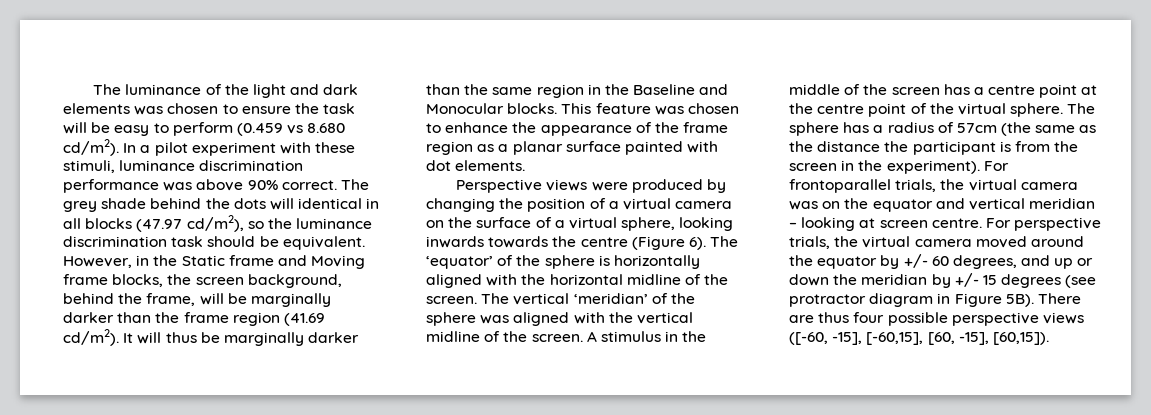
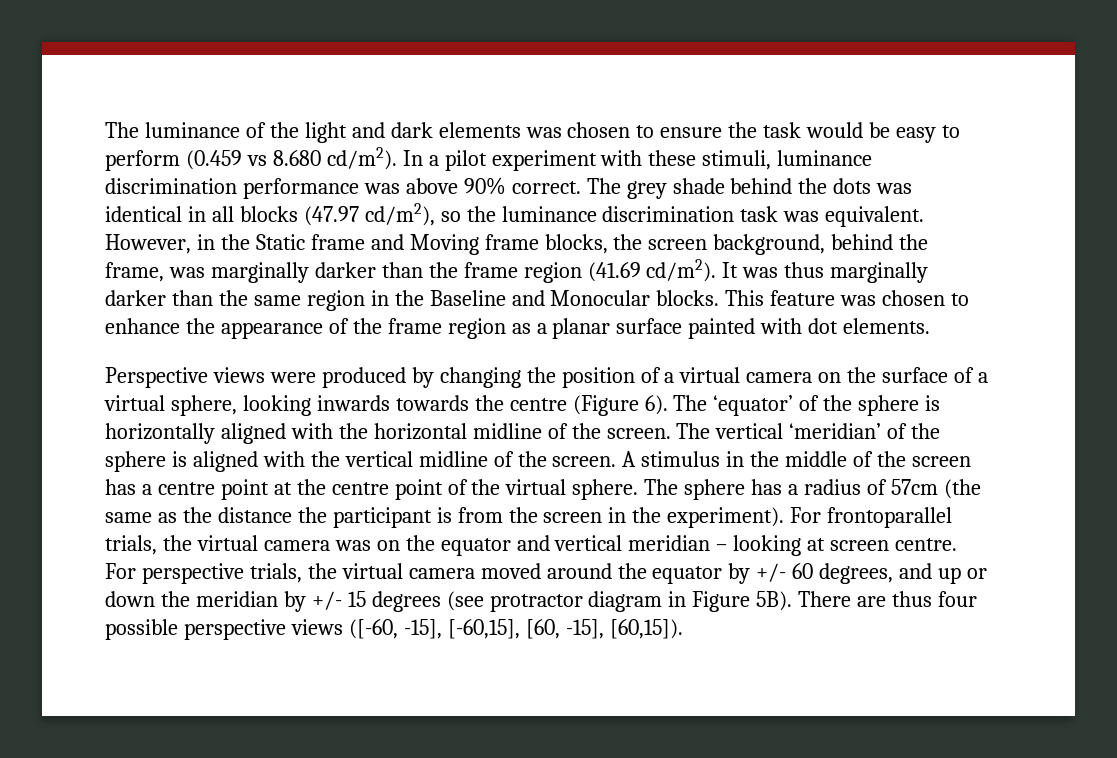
[63,122,87,134] will -> [806,122,864,138] would
[269,198,294,210] will -> [876,183,913,194] was
[207,236,279,247] should be -> [783,211,820,222] was
[199,293,247,305] will be -> [168,267,205,278] was
[137,332,220,344] will thus be -> [742,262,825,278] was thus
[480,315,510,324] was -> [171,451,187,467] is

